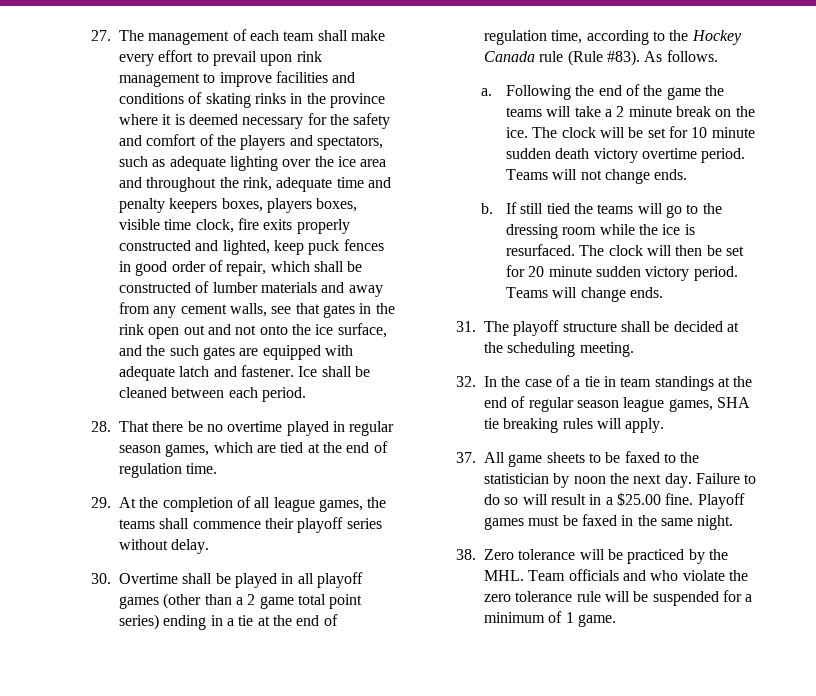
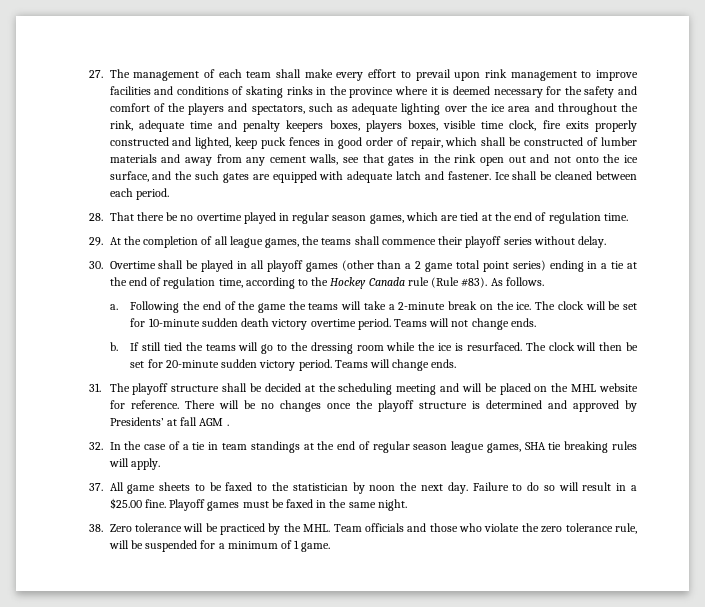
[616,106,672,117] 2 minute -> [398,302,446,310] 2-minute
[691,127,755,138] 10 minute -> [148,318,200,327] 10-minute
[528,266,592,277] 20 minute -> [165,360,219,368] 20-minute
[579,342,634,357] meeting. -> [396,383,638,395] [109,400,638,412] [109,417,229,426] meeting and will be placed on the MHL website for reference. There will be no changes once the playoff structure is determined and approved by Presidents’ at fall AGM .
(646, 575) none -> [429,523,458,532] those
[576,591,601,602] rule -> [614,523,637,534] rule,

